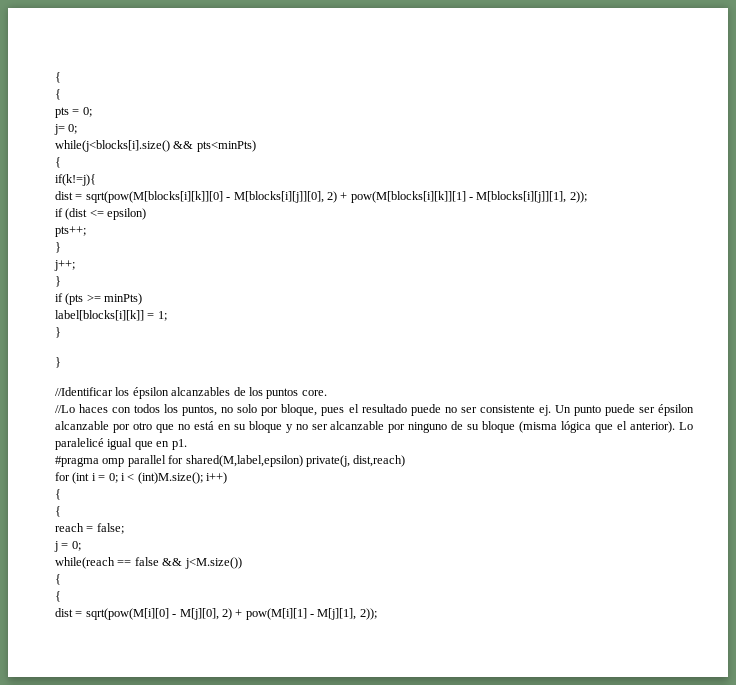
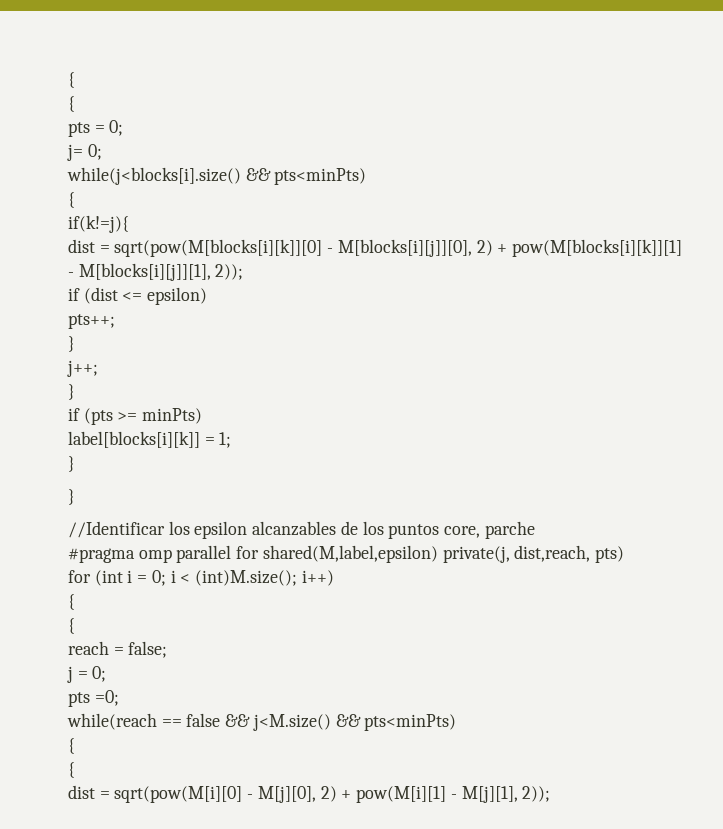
[132,387,169,399] épsilon -> [194,521,248,539] epsilon
[301,390,327,396] [55,404,694,416] [55,421,693,433] [55,438,187,450] core. // //Lo haces con todos los puntos, no solo por bloque, pues el resultado puede no ser consistente ej. Un punto puede ser épsilon alcanzable por otro que no está en su bloque y no ser alcanzable por ninguno de su bloque (misma lógica que el anterior). Lo paralelicé igual que en p1. -> [444,521,535,539] core, parche
[353,455,406,467] dist,reach) -> [514,545,625,563] dist,reach, pts)
(81, 546) none -> [68,690,119,707] // pts =0;
[184,557,242,569] j<M.size()) -> [252,714,457,731] j<M.size() && pts<minPts)

